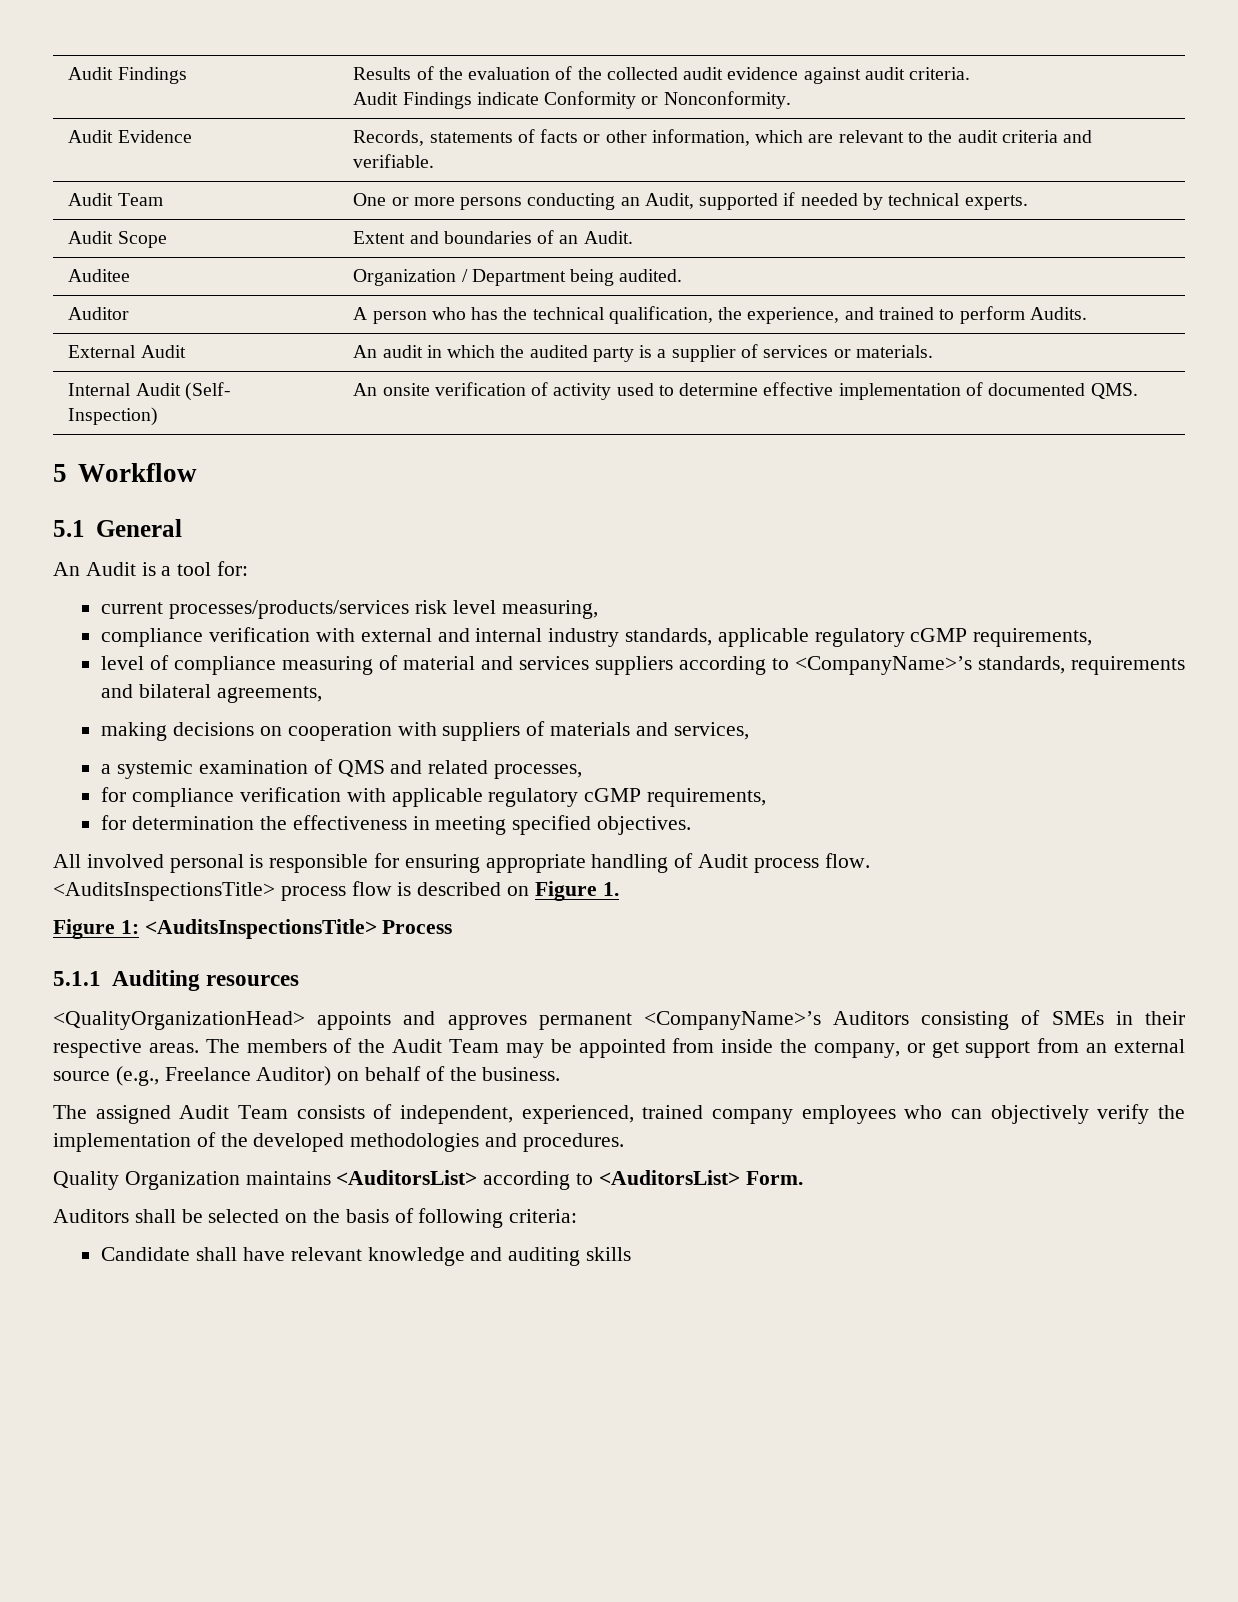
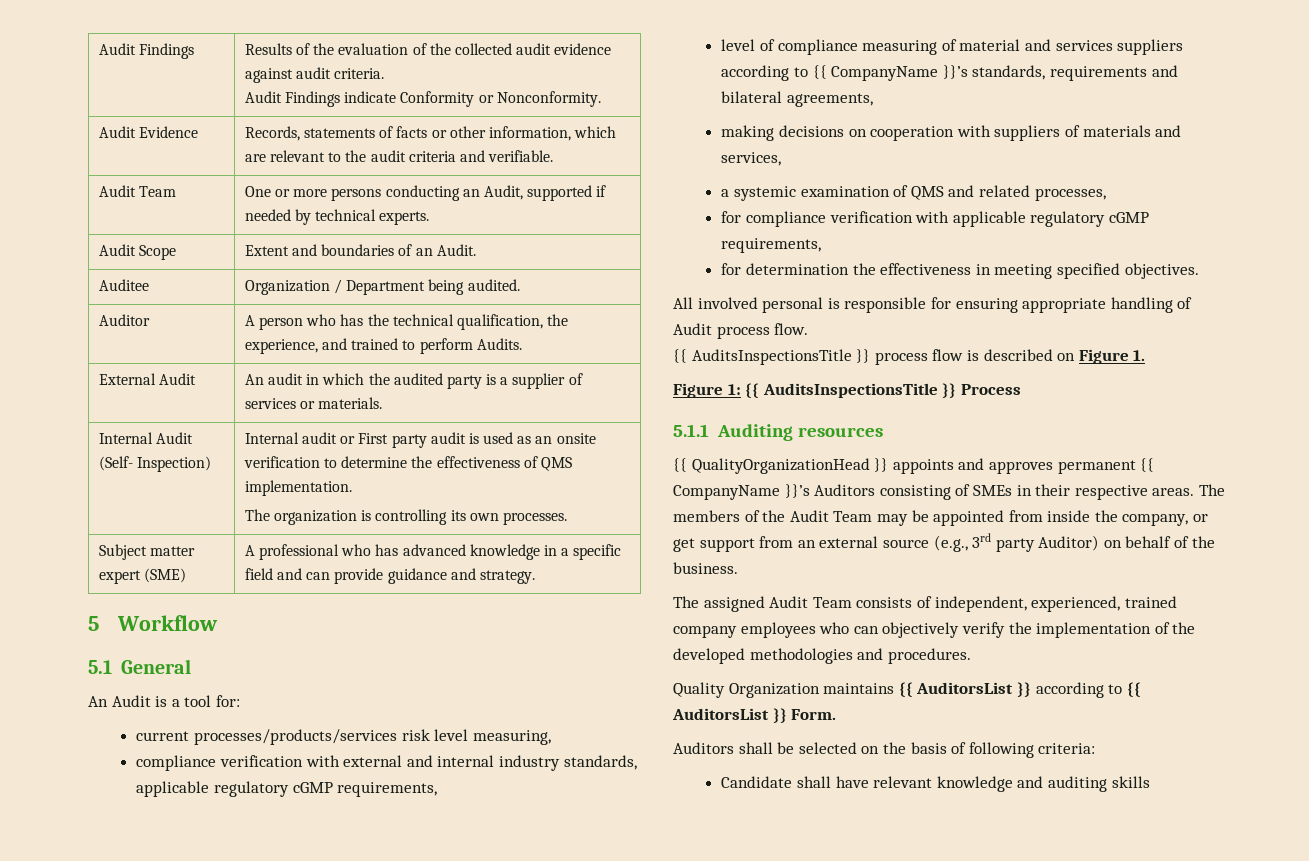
[353,382,1138,400] An onsite verification of activity used to determine effective implementation of documented QMS. -> [244,432,596,448] [243,456,572,471] [244,480,352,496] [244,509,567,525] [98,544,196,560] [98,568,187,584] [244,544,622,560] [244,568,535,584] Internal audit or First party audit is used as an onsite verification to determine the effectiveness of QMS implementation. // The organization is controlling its own processes. // Subject matter expert (SME) | A professional who has advanced knowledge in a specific field and can provide guidance and strategy.
[795,656,973,675] <CompanyName>’s -> [812,65,968,81] {{ CompanyName }}’s
[53,882,275,901] <AuditsInspectionsTitle> -> [673,349,871,365] {{ AuditsInspectionsTitle }}
[144,919,377,939] <AuditsInspectionsTitle> -> [745,383,957,398] {{ AuditsInspectionsTitle }}
[53,1011,305,1030] <QualityOrganizationHead> -> [673,458,889,474] {{ QualityOrganizationHead }}
[643,1011,821,1030] <CompanyName>’s -> [1140,458,1155,472] [673,484,810,500] {{ CompanyName }}’s
[164,1067,251,1081] Freelance -> [972,533,1035,552] 3rd party
[336,1170,740,1190] <AuditorsList> according to <AuditorsList> -> [898,682,1141,698] [672,708,787,723] {{ AuditorsList }} according to {{ AuditorsList }}

